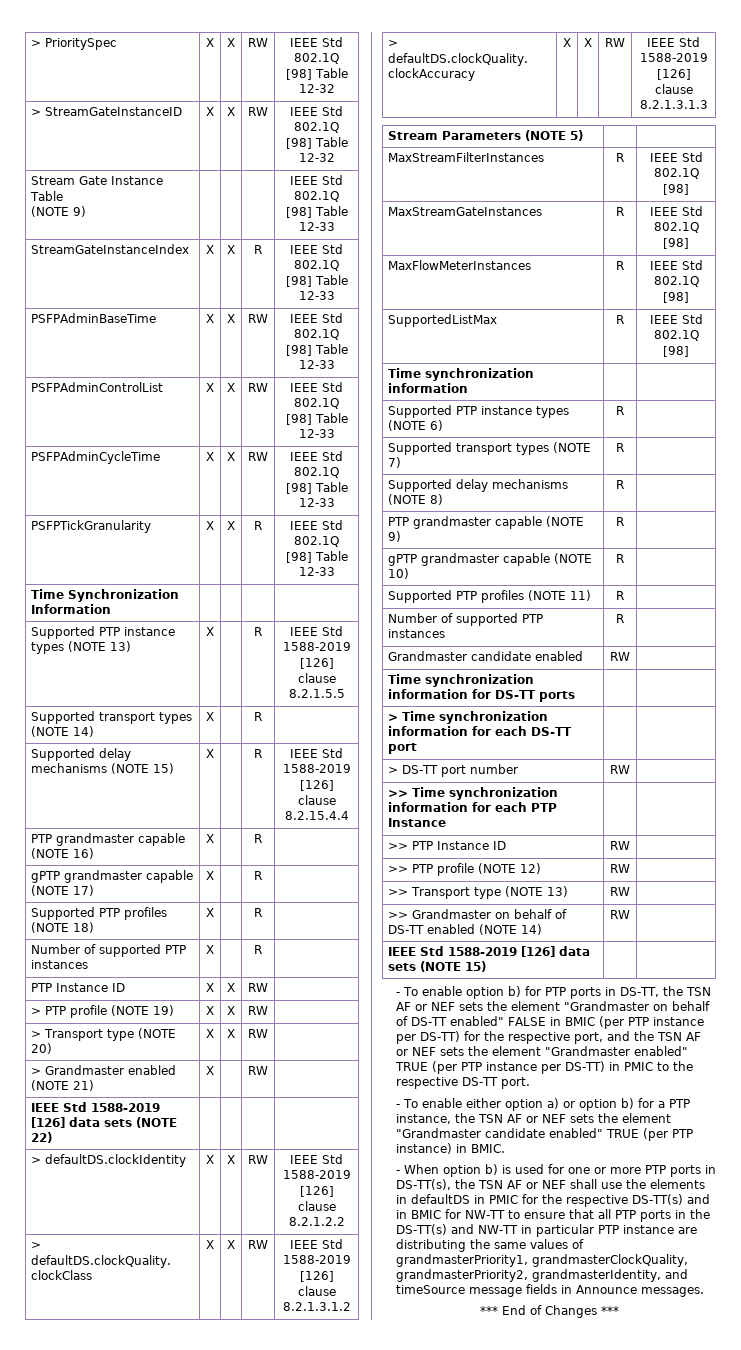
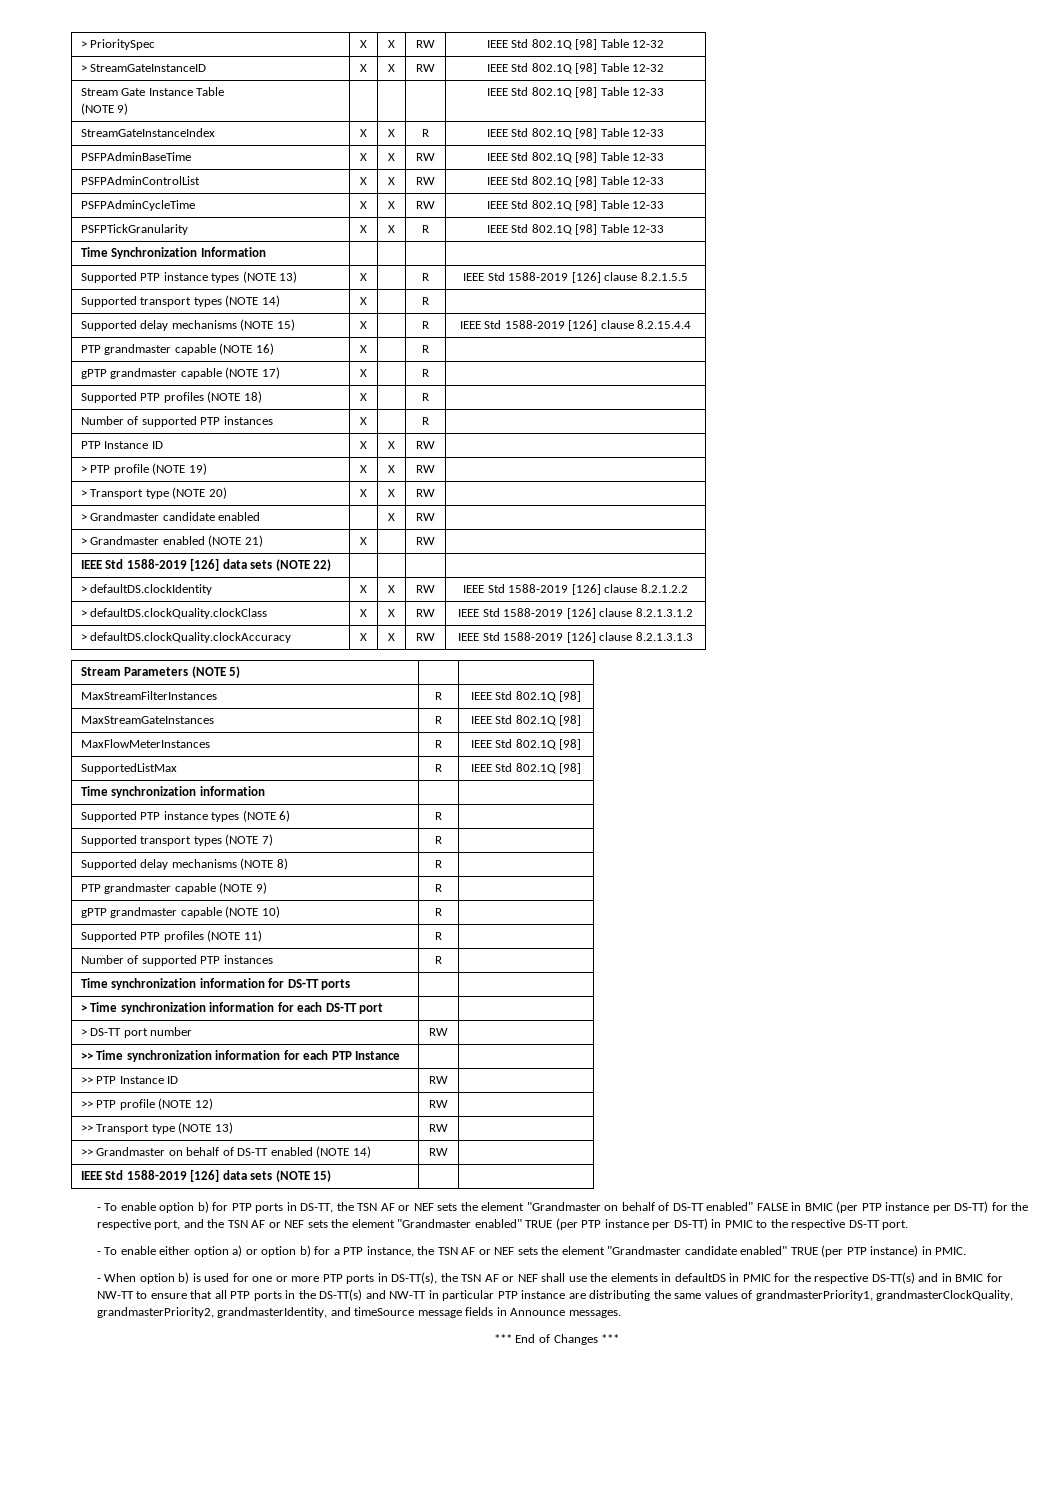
(268, 1033) none -> [80,512,261,521] [388,513,395,521] [416,513,435,521] // > Grandmaster candidate enabled | | X | RW |
[387,651,583,661] [610,652,630,661] // Grandmaster candidate enabled | RW | -> (442, 960) none
[470,1144,505,1153] BMIC. -> [935,1247,967,1255] PMIC.

